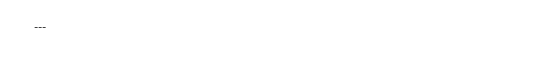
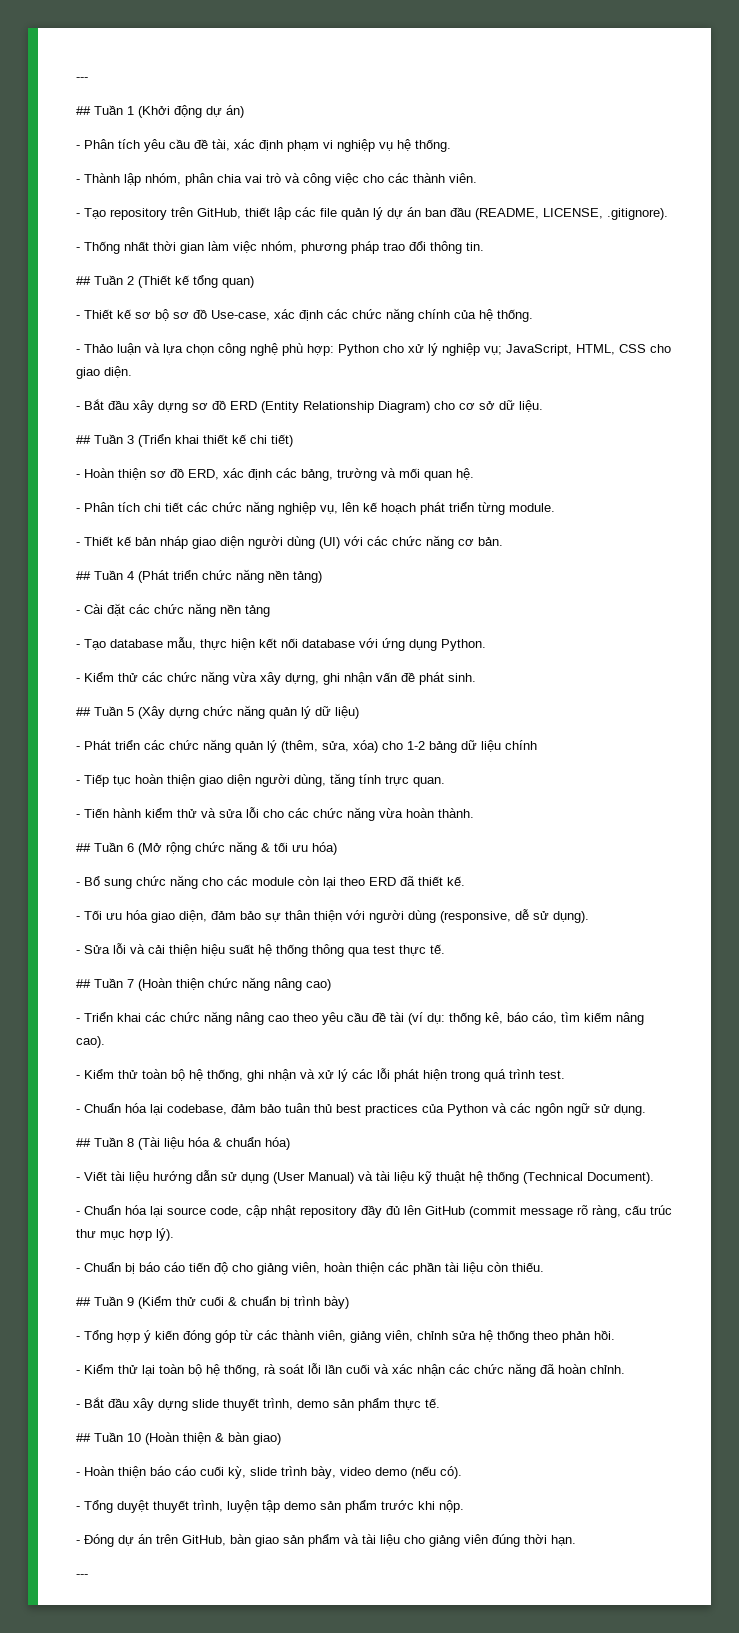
[34,27,46,31] --- -> [76,77,88,81] [76,105,244,118] [76,139,451,152] [76,173,477,186] [76,207,668,220] [76,241,484,254] [76,275,254,288] [76,308,533,322] [76,343,671,356] [76,366,132,379] [76,399,543,413] [76,434,293,447] [76,468,474,481] [76,501,555,515] [76,535,503,549] [76,569,322,583] [76,603,270,617] [76,637,486,651] [76,671,476,685] [76,705,359,719] [76,739,537,753] [76,773,445,787] [76,807,474,821] [76,841,337,855] [76,875,465,889] [76,909,589,923] [76,943,445,957] [76,977,331,991] [76,1011,644,1025] [76,1036,105,1048] [76,1068,565,1082] [76,1103,646,1116] [76,1137,290,1150] [76,1170,654,1184] [76,1205,672,1218] [76,1228,174,1241] [76,1262,544,1275] [76,1296,349,1309] [76,1330,615,1343] [76,1363,625,1377] [76,1397,440,1411] [76,1432,281,1445] [76,1466,462,1479] [76,1500,464,1513] [76,1534,576,1547] [76,1574,88,1578] --- // ## Tuần 1 (Khởi động dự án) // - Phân tích yêu cầu đề tài, xác định phạm vi nghiệp vụ hệ thống. // - Thành lập nhóm, phân chia vai trò và công việc cho các thành viên. // - Tạo repository trên GitHub, thiết lập các file quản lý dự án ban đầu (README, LICENSE, .gitignore). // - Thống nhất thời gian làm việc nhóm, phương pháp trao đổi thông tin. // ## Tuần 2 (Thiết kế tổng quan) // - Thiết kế sơ bộ sơ đồ Use-case, xác định các chức năng chính của hệ thống. // - Thảo luận và lựa chọn công nghệ phù hợp: Python cho xử lý nghiệp vụ; JavaScript, HTML, CSS cho giao diện. // - Bắt đầu xây dựng sơ đồ ERD (Entity Relationship Diagram) cho cơ sở dữ liệu. // ## Tuần 3 (Triển khai thiết kế chi tiết) // - Hoàn thiện sơ đồ ERD, xác định các bảng, trường và mối quan hệ. // - Phân tích chi tiết các chức năng nghiệp vụ, lên kế hoạch phát triển từng module. // - Thiết kế bản nháp giao diện người dùng (UI) với các chức năng cơ bản. // ## Tuần 4 (Phát triển chức năng nền tảng) // - Cài đặt các chức năng nền tảng // - Tạo database mẫu, thực hiện kết nối database với ứng dụng Python. // - Kiểm thử các chức năng vừa xây dựng, ghi nhận vấn đề phát sinh. // ## Tuần 5 (Xây dựng chức năng quản lý dữ liệu) // - Phát triển các chức năng quản lý (thêm, sửa, xóa) cho 1-2 bảng dữ liệu chính // - Tiếp tục hoàn thiện giao diện người dùng, tăng tính trực quan. // - Tiến hành kiểm thử và sửa lỗi cho các chức năng vừa hoàn thành. // ## Tuần 6 (Mở rộng chức năng & tối ưu hóa) // - Bổ sung chức năng cho các module còn lại theo ERD đã thiết kế. // - Tối ưu hóa giao diện, đảm bảo sự thân thiện với người dùng (responsive, dễ sử dụng). // - Sửa lỗi và cải thiện hiệu suất hệ thống thông qua test thực tế. // ## Tuần 7 (Hoàn thiện chức năng nâng cao) // - Triển khai các chức năng nâng cao theo yêu cầu đề tài (ví dụ: thống kê, báo cáo, tìm kiếm nâng cao). // - Kiểm thử toàn bộ hệ thống, ghi nhận và xử lý các lỗi phát hiện trong quá trình test. // - Chuẩn hóa lại codebase, đảm bảo tuân thủ best practices của Python và các ngôn ngữ sử dụng. // ## Tuần 8 (Tài liệu hóa & chuẩn hóa) // - Viết tài liệu hướng dẫn sử dụng (User Manual) và tài liệu kỹ thuật hệ thống (Technical Document). // - Chuẩn hóa lại source code, cập nhật repository đầy đủ lên GitHub (commit message rõ ràng, cấu trúc thư mục hợp lý). // - Chuẩn bị báo cáo tiến độ cho giảng viên, hoàn thiện các phần tài liệu còn thiếu. // ## Tuần 9 (Kiểm thử cuối & chuẩn bị trình bày) // - Tổng hợp ý kiến đóng góp từ các thành viên, giảng viên, chỉnh sửa hệ thống theo phản hồi. // - Kiểm thử lại toàn bộ hệ thống, rà soát lỗi lần cuối và xác nhận các chức năng đã hoàn chỉnh. // - Bắt đầu xây dựng slide thuyết trình, demo sản phẩm thực tế. // ## Tuần 10 (Hoàn thiện & bàn giao) // - Hoàn thiện báo cáo cuối kỳ, slide trình bày, video demo (nếu có). // - Tổng duyệt thuyết trình, luyện tập demo sản phẩm trước khi nộp. // - Đóng dự án trên GitHub, bàn giao sản phẩm và tài liệu cho giảng viên đúng thời hạn. // ---

